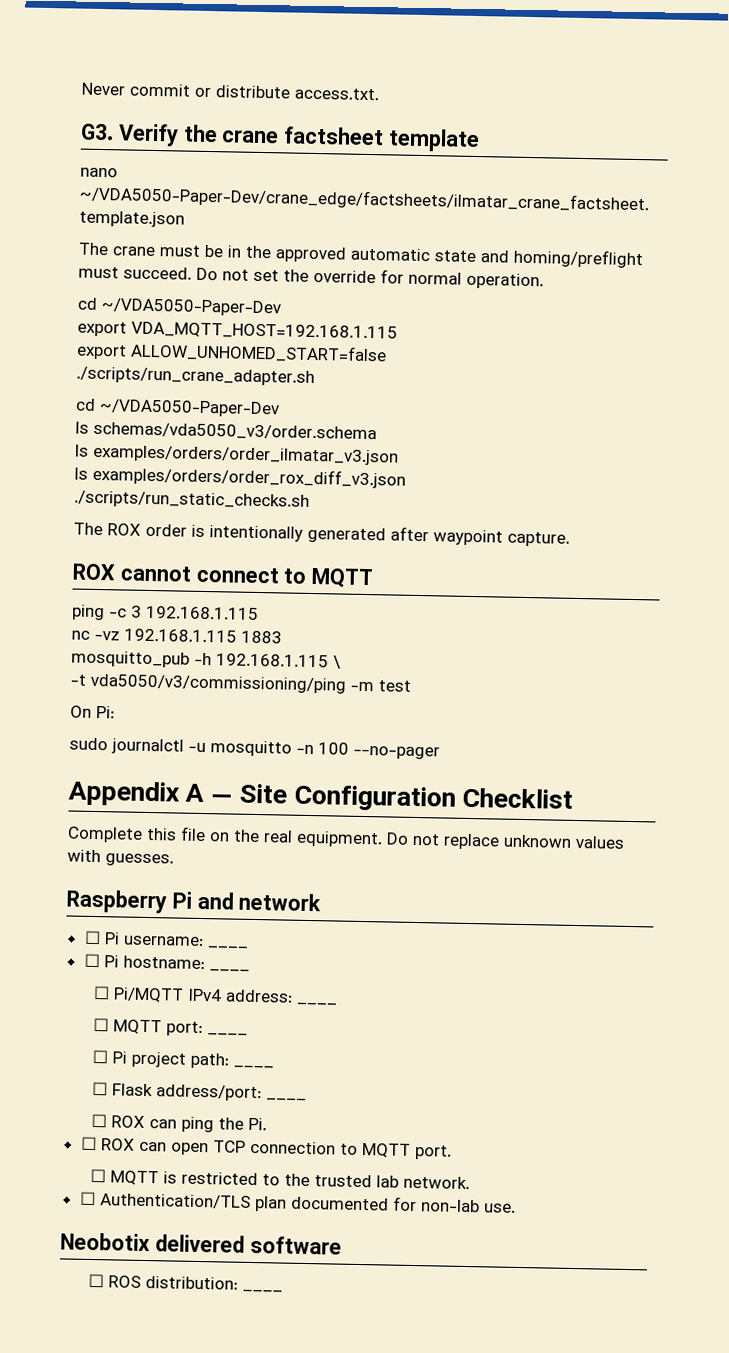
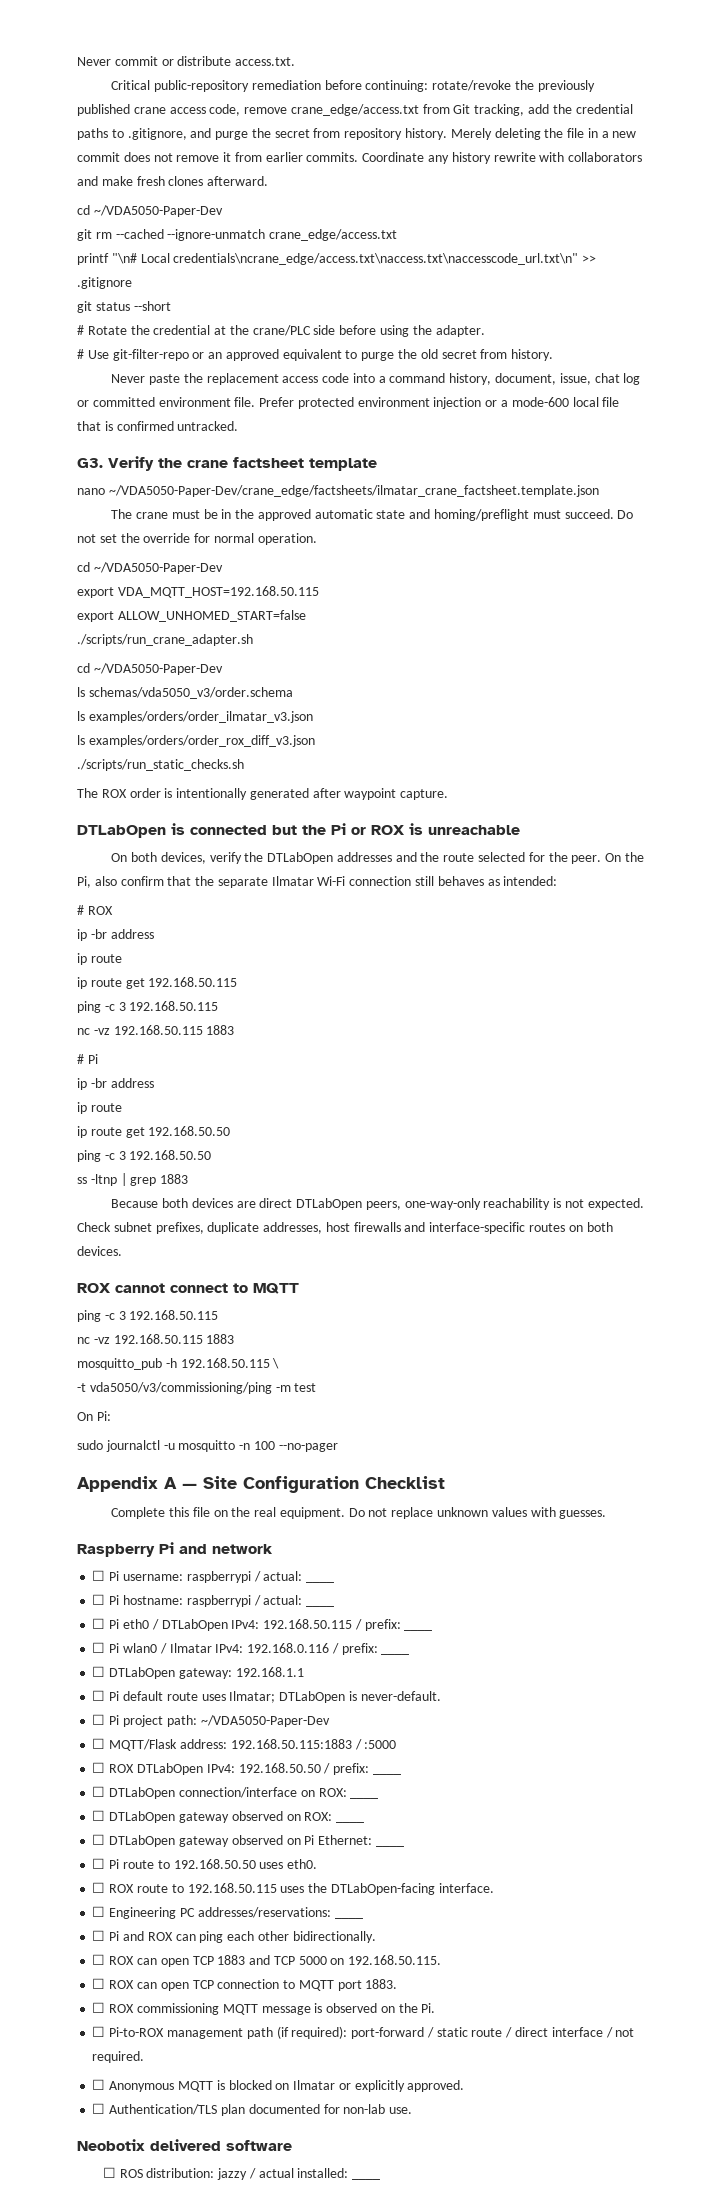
(379, 94) none -> [111,80,595,92] [77,104,633,116] [77,128,637,140] [77,152,643,164] [77,176,269,186] [77,205,223,217] [77,229,398,241] [77,253,597,265] [77,277,132,289] [77,301,171,313] [77,325,485,337] [77,349,554,361] [111,373,641,385] [77,397,620,409] [77,421,239,431] // Critical public-repository remediation before continuing: rotate/revoke the previously published crane access code, remove crane_edge/access.txt from Git tracking, add the credential paths to .gitignore, and purge the secret from repository history. Merely deleting the file in a new commit does not remove it from earlier commits. Coordinate any history rewrite with collaborators and make fresh clones afterward. // cd ~/VDA5050-Paper-Dev // git rm --cached --ignore-unmatch crane_edge/access.txt // printf "\n# Local credentials\ncrane_edge/access.txt\naccess.txt\naccesscode_url.txt\n" >> .gitignore // git status --short // # Rotate the credential at the crane/PLC side before using the adapter. // # Use git-filter-repo or an approved equivalent to purge the old secret from history. // Never paste the replacement access code into a command history, document, issue, chat log or committed environment file. Prefer protected environment injection or a mode-600 local file that is confirmed untracked.
[131,321,398,341] VDA_MQTT_HOST=192.168.1.115 -> [117,586,319,598] VDA_MQTT_HOST=192.168.50.115
(570, 539) none -> [77,823,520,838] [111,852,644,864] [77,876,558,888] [77,905,113,915] [77,929,154,941] [77,953,122,965] [77,977,238,989] [77,1001,219,1013] [77,1025,235,1035] [77,1054,98,1064] [77,1078,154,1090] [77,1102,122,1114] [77,1126,231,1138] [77,1150,212,1162] [77,1173,189,1186] [111,1198,644,1210] [77,1222,613,1234] [77,1246,122,1256] // DTLabOpen is connected but the Pi or ROX is unreachable // On both devices, verify the DTLabOpen addresses and the route selected for the peer. On the Pi, also confirm that the separate Ilmatar Wi-Fi connection still behaves as intended: // # ROX // ip -br address // ip route // ip route get 192.168.50.115 // ping -c 3 192.168.50.115 // nc -vz 192.168.50.115 1883 // # Pi // ip -br address // ip route // ip route get 192.168.50.50 // ping -c 3 192.168.50.50 // ss -ltnp | grep 1883 // Because both devices are direct DTLabOpen peers, one-way-only reachability is not expected. Check subnet prefixes, duplicate addresses, host firewalls and interface-specific routes on both devices.
[146,605,259,621] [71,628,237,643] 192.168.1.115 // nc -vz 192.168.1.115 -> [129,1310,219,1320] [77,1334,203,1344] 192.168.50.115 // nc -vz 192.168.50.115
[216,653,329,668] 192.168.1.115 -> [180,1358,270,1368] 192.168.50.115
(204, 941) none -> [186,1571,303,1583] raspberrypi / actual:
[208,968,250,972] [93,986,338,1006] [93,1018,249,1037] [92,1049,275,1069] [92,1081,308,1102] [91,1113,268,1133] ____ // ☐ Pi/MQTT IPv4 address: ____ // ☐ MQTT port: ____ // ☐ Pi project path: ____ // ☐ Flask address/port: ____ // ☐ ROX can ping the Pi. -> [186,1595,303,1607] [306,1605,335,1607] [92,1618,433,1631] [92,1642,410,1655] [92,1666,304,1679] [92,1690,441,1703] [92,1714,330,1727] [92,1738,397,1751] [92,1762,401,1775] [92,1786,347,1799] [350,1797,379,1799] [92,1810,333,1823] [336,1821,365,1823] [92,1834,373,1847] [375,1845,404,1847] [92,1858,318,1869] [92,1882,494,1895] [92,1906,363,1919] [92,1930,376,1943] [92,1954,442,1967] raspberrypi / actual: ____ // ☐ Pi eth0 / DTLabOpen IPv4: 192.168.50.115 / prefix: ____ // ☐ Pi wlan0 / Ilmatar IPv4: 192.168.0.116 / prefix: ____ // ☐ DTLabOpen gateway: 192.168.1.1 // ☐ Pi default route uses Ilmatar; DTLabOpen is never-default. // ☐ Pi project path: ~/VDA5050-Paper-Dev // ☐ MQTT/Flask address: 192.168.50.115:1883 / :5000 // ☐ ROX DTLabOpen IPv4: 192.168.50.50 / prefix: ____ // ☐ DTLabOpen connection/interface on ROX: ____ // ☐ DTLabOpen gateway observed on ROX: ____ // ☐ DTLabOpen gateway observed on Pi Ethernet: ____ // ☐ Pi route to 192.168.50.50 uses eth0. // ☐ ROX route to 192.168.50.115 uses the DTLabOpen-facing interface. // ☐ Engineering PC addresses/reservations: ____ // ☐ Pi and ROX can ping each other bidirectionally. // ☐ ROX can open TCP 1883 and TCP 5000 on 192.168.50.115.
[413,1145,452,1160] [90,1168,471,1190] port. // ☐ MQTT is restricted to the trusted lab network. -> [337,1979,398,1991] [92,2002,436,2015] [92,2026,635,2039] [92,2051,145,2063] [92,2079,465,2092] port 1883. // ☐ ROX commissioning MQTT message is observed on the Pi. // ☐ Pi-to-ROX management path (if required): port-forward / static route / direct interface / not required. // ☐ Anonymous MQTT is blocked on Ilmatar or explicitly approved.
(239, 1283) none -> [217,2168,349,2180] jazzy / actual installed:

